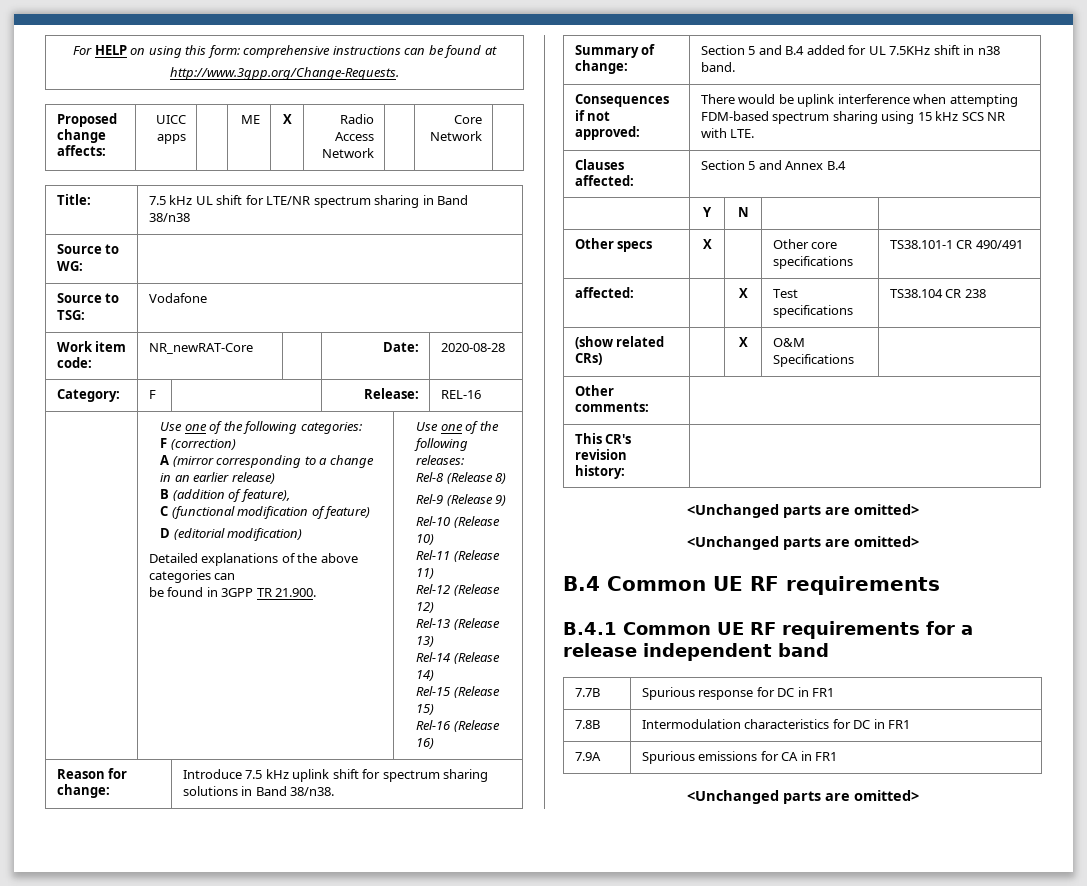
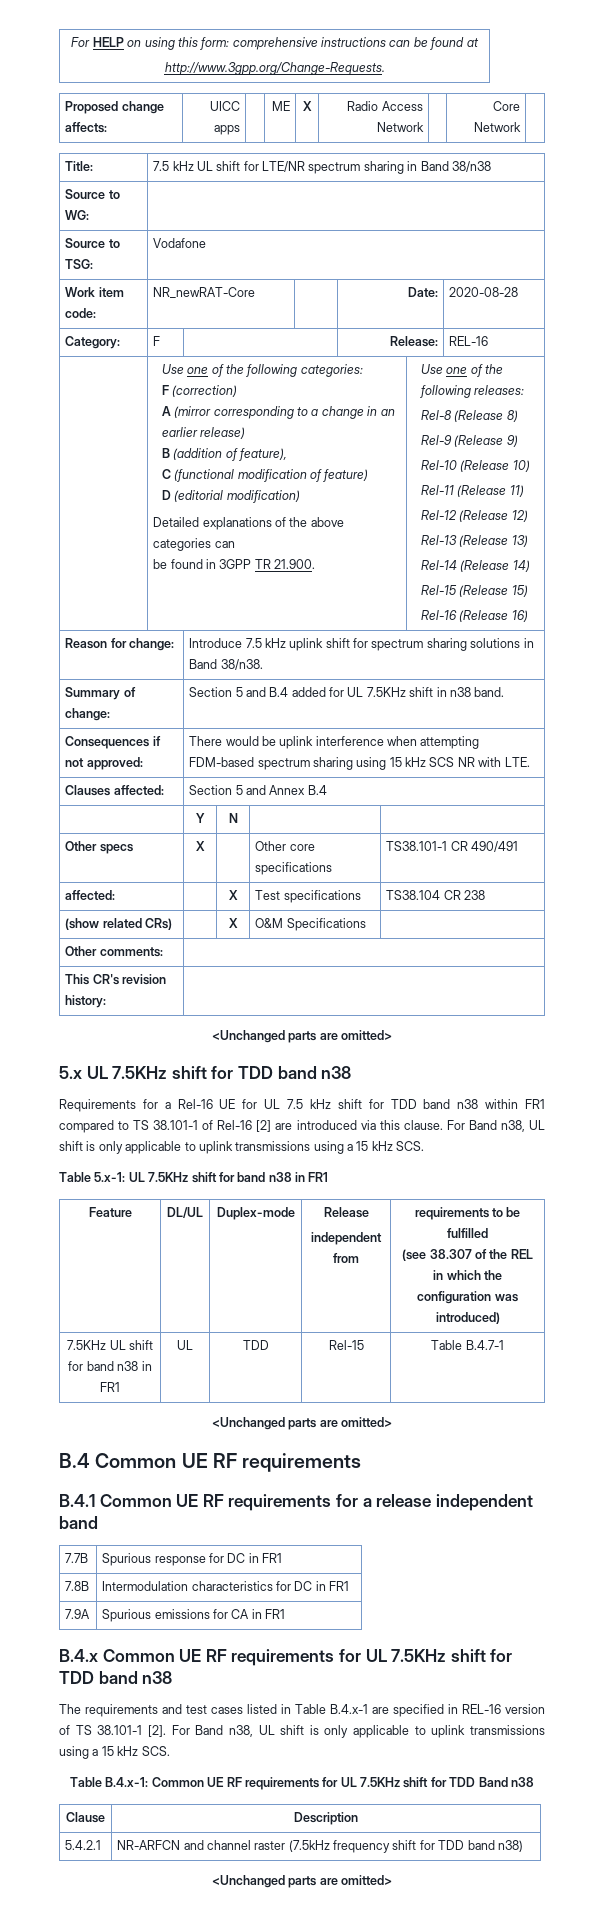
(919, 509) none -> [59,1066,352,1079] [59,1099,546,1112] [59,1120,545,1133] [59,1141,425,1154] [59,1172,329,1183] [88,1207,132,1217] [167,1207,203,1218] [216,1207,295,1220] [323,1207,369,1218] [311,1232,382,1245] [333,1253,359,1263] [414,1207,521,1220] [447,1228,488,1238] [402,1249,533,1261] [433,1270,502,1280] [417,1291,518,1304] [435,1312,500,1324] [67,1340,153,1350] [68,1361,152,1371] [100,1382,120,1392] [177,1340,193,1350] [242,1340,269,1350] [328,1340,364,1350] [431,1340,504,1350] // 5.x UL 7.5KHz shift for TDD band n38 // Requirements for a Rel-16 UE for UL 7.5 kHz shift for TDD band n38 within FR1 compared to TS 38.101-1 of Rel-16 [2] are introduced via this clause. For Band n38, UL shift is only applicable to uplink transmissions using a 15 kHz SCS. // Table 5.x-1: UL 7.5KHz shift for band n38 in FR1 // Feature | DL/UL | Duplex-mode | Release // independent from | requirements to be fulfilled // (see 38.307 of the REL in which the configuration was introduced) // 7.5KHz UL shift for band n38 in FR1 | UL | TDD | Rel-15 | Table B.4.7-1
(838, 756) none -> [59,1649,513,1666] [59,1671,173,1684] [59,1704,545,1717] [59,1725,545,1738] [59,1746,170,1759] [70,1777,534,1790] [66,1812,105,1823] [294,1812,358,1825] [65,1840,102,1850] [117,1840,523,1853] // B.4.x Common UE RF requirements for UL 7.5KHz shift for TDD band n38 // The requirements and test cases listed in Table B.4.x-1 are specified in REL-16 version of TS 38.101-1 [2]. For Band n38, UL shift is only applicable to uplink transmissions using a 15 kHz SCS. // Table B.4.x-1: Common UE RF requirements for UL 7.5KHz shift for TDD Band n38 // Clause | Description // 5.4.2.1 | NR-ARFCN and channel raster (7.5kHz frequency shift for TDD band n38)

